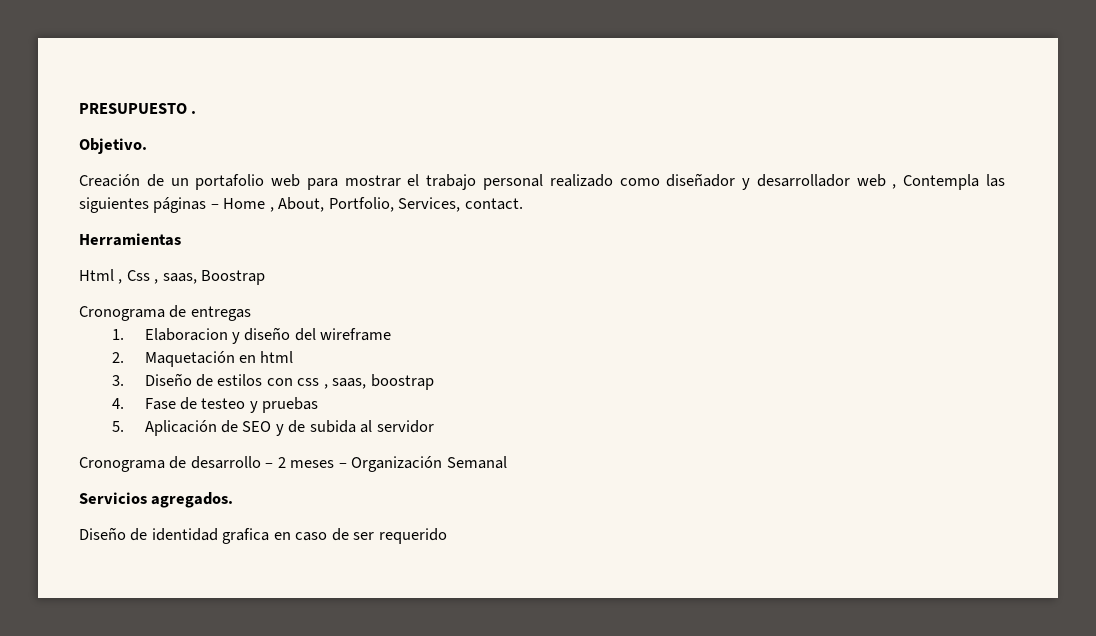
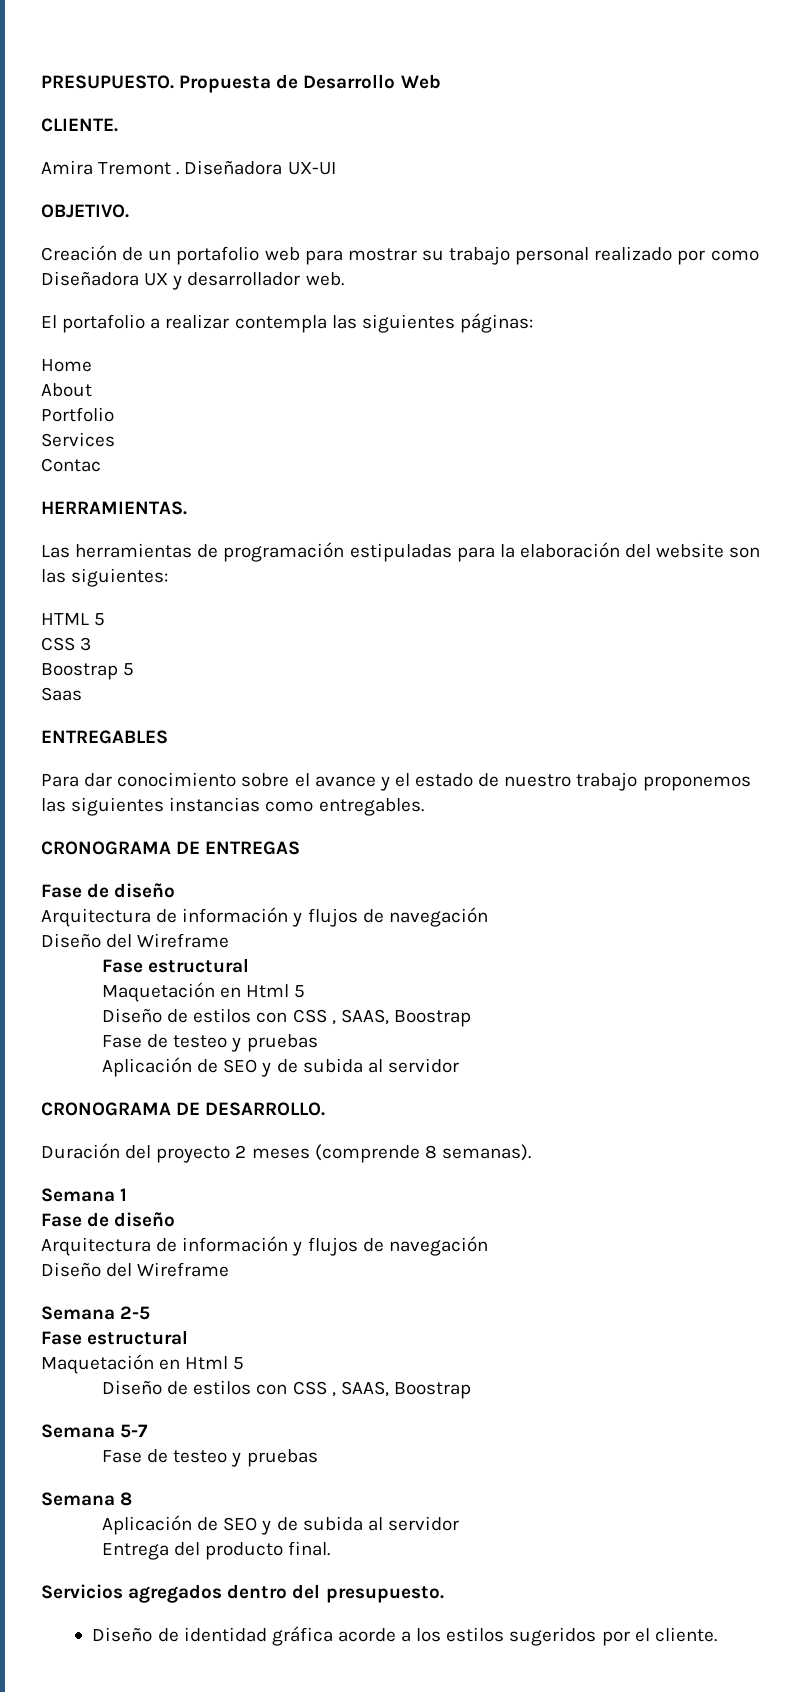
[79,103,197,114] [79,138,147,154] PRESUPUESTO . // Objetivo. -> [41,74,441,93] [41,118,118,132] [41,160,336,175] [41,204,129,218] PRESUPUESTO. Propuesta de Desarrollo Web // CLIENTE. // Amira Tremont . Diseñadora UX-UI // OBJETIVO.
[407,174,420,186] el -> [421,250,444,261] su
[619,173,1006,190] [79,197,523,213] [79,233,181,246] [79,269,266,285] [79,305,251,321] [111,327,392,344] [111,351,294,367] [111,373,434,390] [111,397,319,413] [111,420,434,436] [79,456,507,472] [79,492,234,508] [79,527,447,544] como diseñador y desarrollador web , Contempla las siguientes páginas – Home , About, Portfolio, Services, contact. // Herramientas // Html , Css , saas, Boostrap // Cronograma de entregas // 1. Elaboracion y diseño del wireframe // 2. Maquetación en html // 3. Diseño de estilos con css , saas, boostrap // 4. Fase de testeo y pruebas // 5. Aplicación de SEO y de subida al servidor // Cronograma de desarrollo – 2 meses – Organización Semanal // Servicios agregados. // Diseño de identidad grafica en caso de ser requerido -> [677,250,759,265] [41,271,344,290] [41,313,533,333] [41,359,92,372] [41,383,92,397] [41,407,114,422] [41,432,115,447] [41,458,101,472] [41,501,187,515] [41,542,761,562] [41,568,169,587] [41,613,106,626] [41,637,92,651] [41,663,135,680] [41,687,82,701] [41,730,168,744] [41,772,751,791] [41,797,424,816] [41,841,301,855] [41,883,176,898] [41,907,488,927] [41,933,230,948] [102,958,250,973] [102,982,306,1002] [102,1008,471,1027] [102,1034,318,1052] [102,1057,459,1077] [41,1102,326,1116] [41,1143,531,1163] [41,1188,128,1202] [41,1212,176,1227] [41,1236,488,1256] [41,1262,230,1277] [41,1306,151,1320] [41,1330,189,1345] [41,1354,245,1374] [102,1380,471,1399] [41,1424,149,1438] [102,1449,318,1467] [41,1492,133,1506] [102,1515,459,1535] [102,1541,331,1560] [41,1584,444,1603] [92,1626,717,1646] por como Diseñadora UX y desarrollador web. // El portafolio a realizar contempla las siguientes páginas: // Home // About // Portfolio // Services // Contac // HERRAMIENTAS. // Las herramientas de programación estipuladas para la elaboración del website son las siguientes: // HTML 5 // CSS 3 // Boostrap 5 // Saas // ENTREGABLES // Para dar conocimiento sobre el avance y el estado de nuestro trabajo proponemos las siguientes instancias como entregables. // CRONOGRAMA DE ENTREGAS // Fase de diseño // Arquitectura de información y flujos de navegación // Diseño del Wireframe // Fase estructural // Maquetación en Html 5 // Diseño de estilos con CSS , SAAS, Boostrap // Fase de testeo y pruebas // Aplicación de SEO y de subida al servidor // CRONOGRAMA DE DESARROLLO. // Duración del proyecto 2 meses (comprende 8 semanas). // Semana 1 // Fase de diseño // Arquitectura de información y flujos de navegación // Diseño del Wireframe // Semana 2-5 // Fase estructural // Maquetación en Html 5 // Diseño de estilos con CSS , SAAS, Boostrap // Semana 5-7 // Fase de testeo y pruebas // Semana 8 // Aplicación de SEO y de subida al servidor // Entrega del producto final. // Servicios agregados dentro del presupuesto. // Diseño de identidad gráfica acorde a los estilos sugeridos por el cliente.

